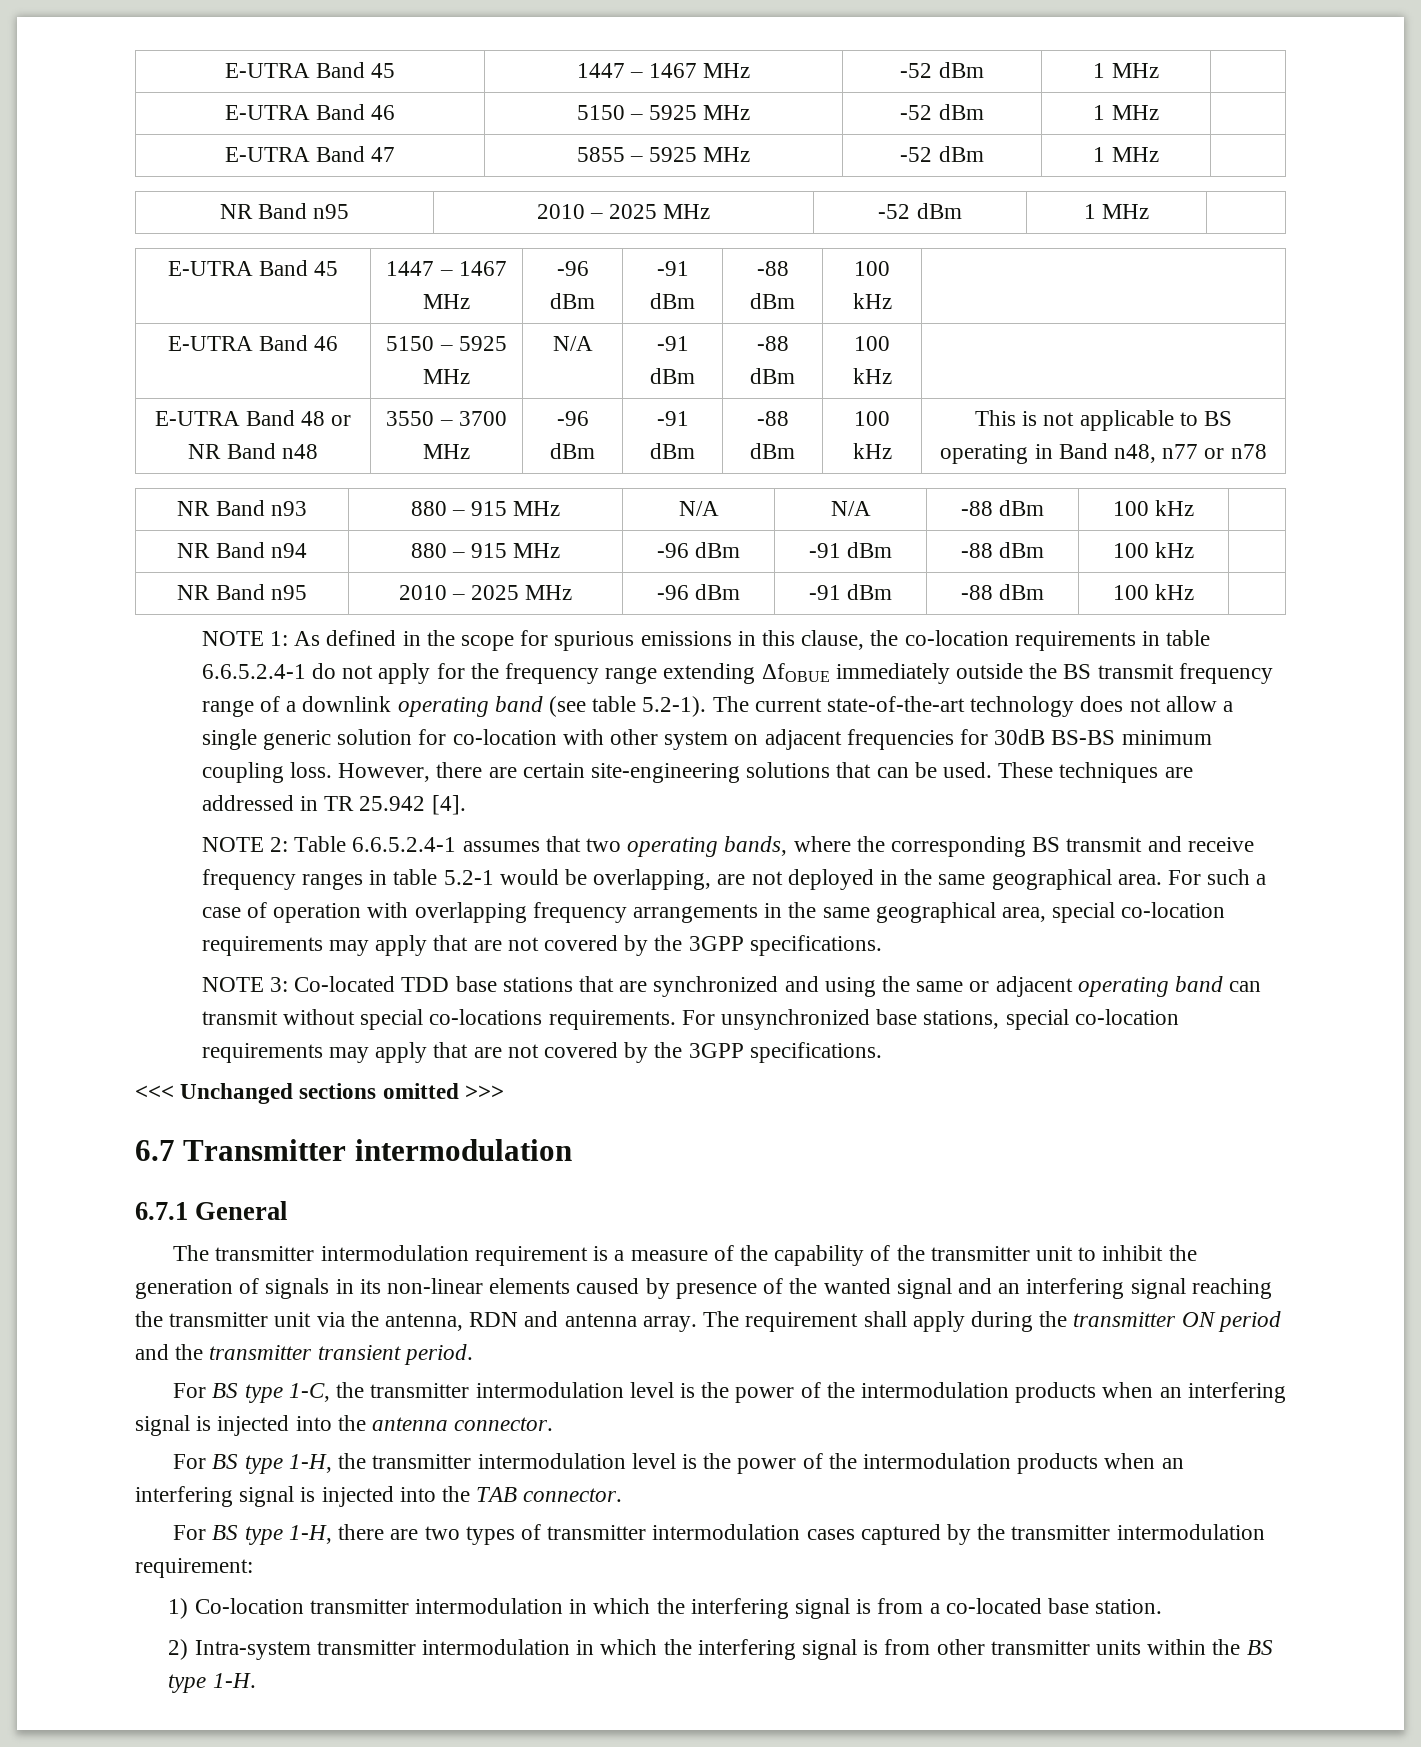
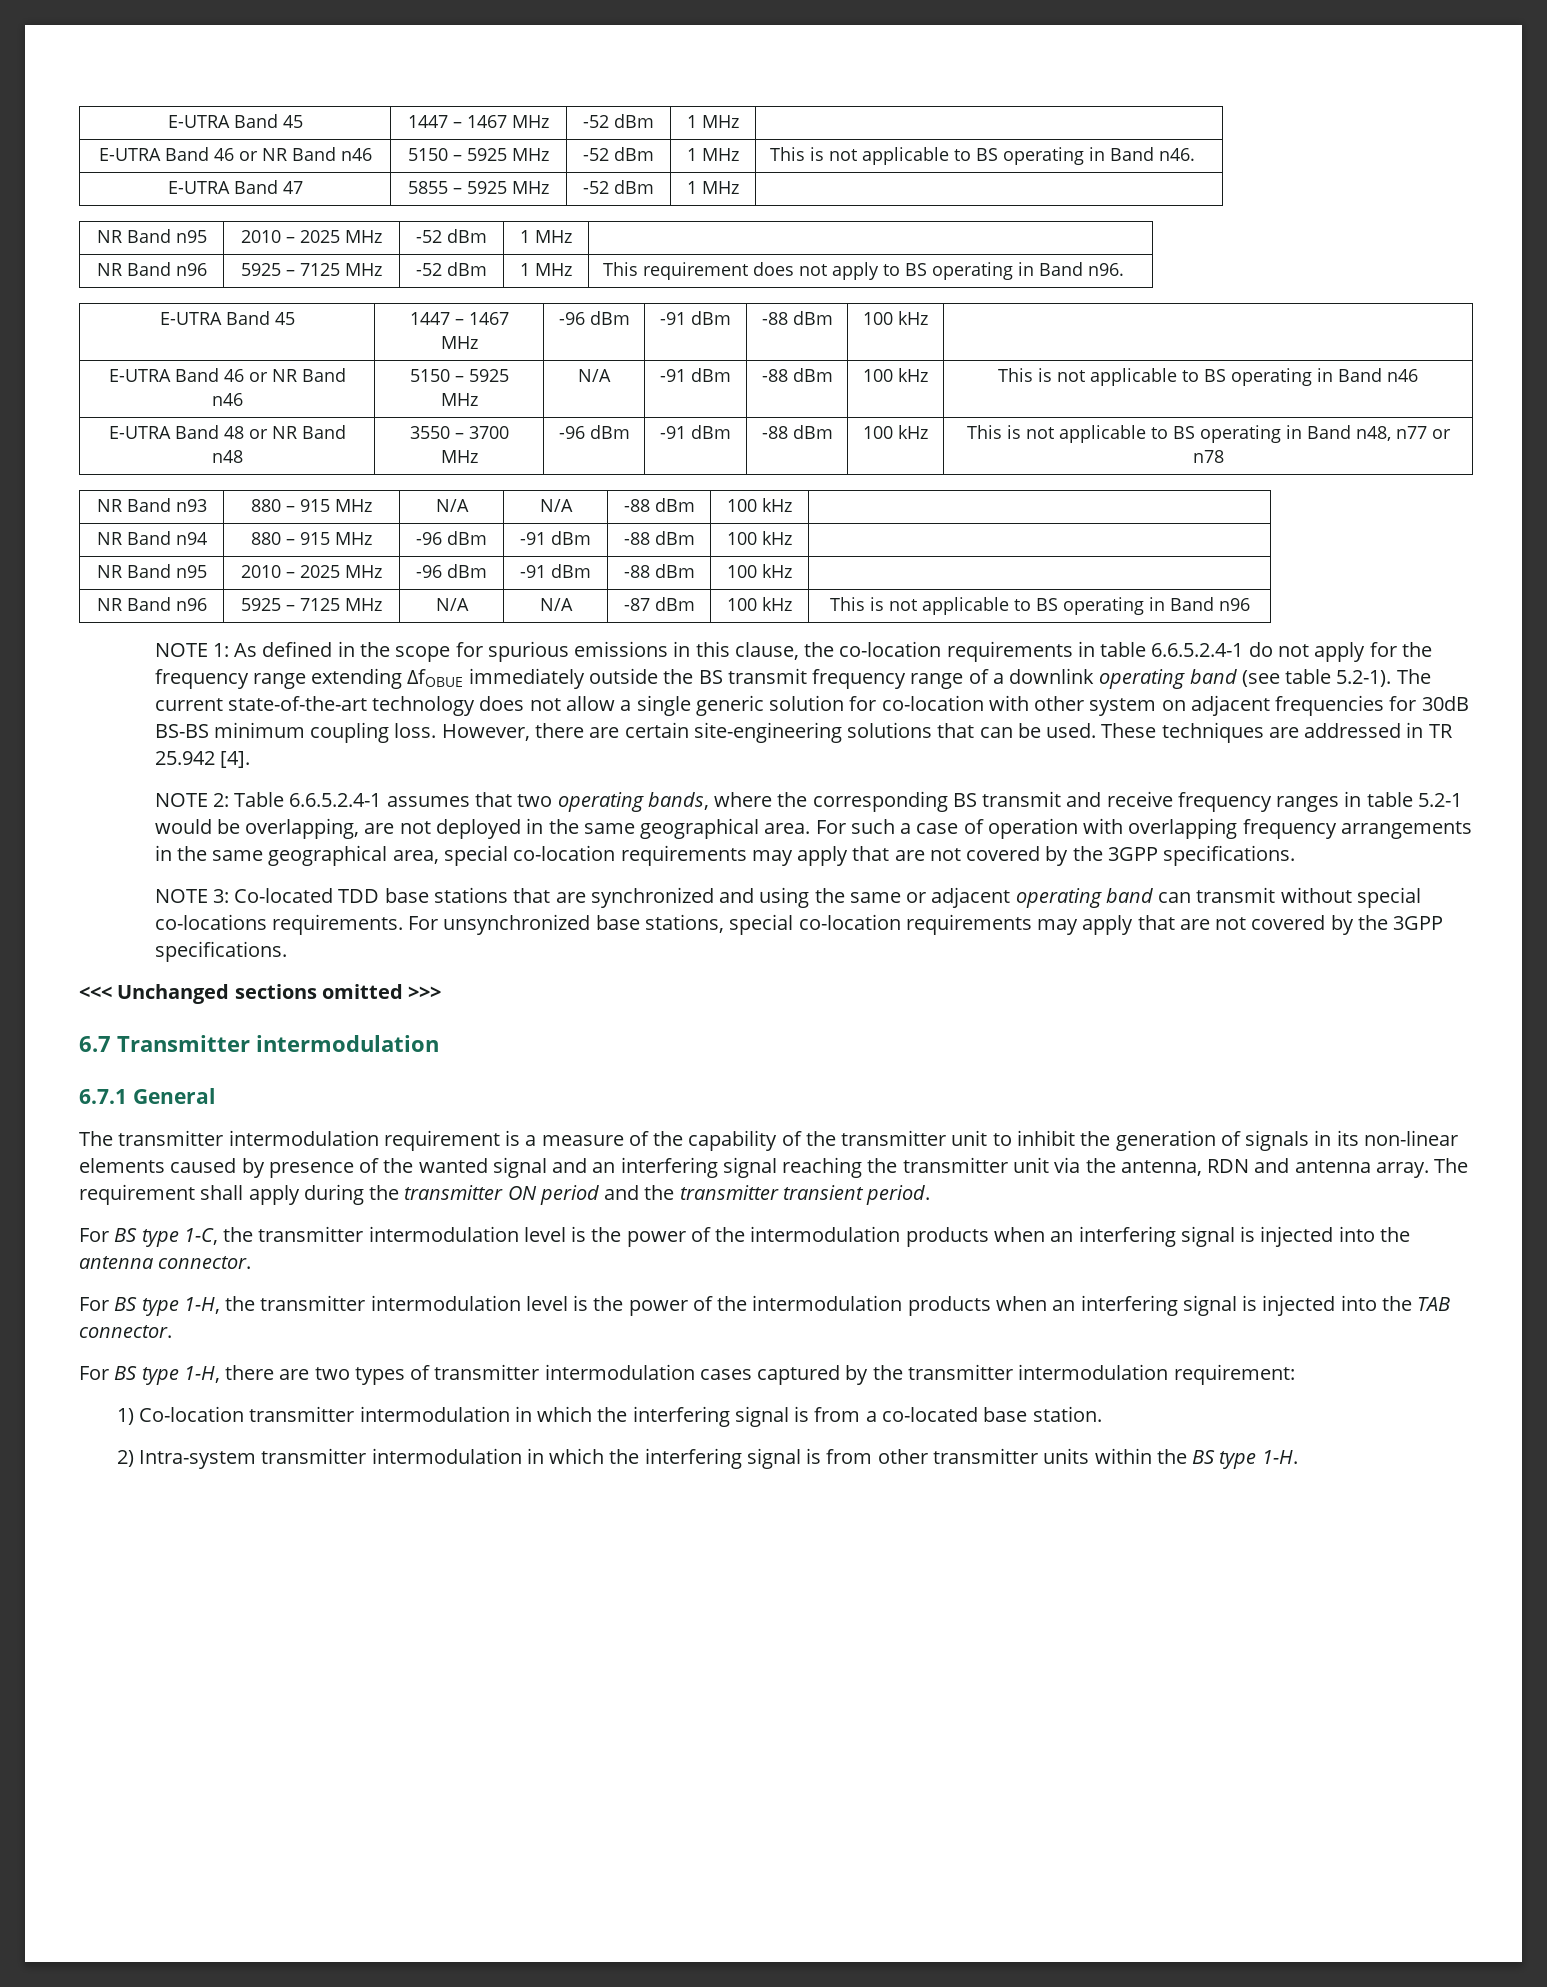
(396, 112) none -> [238,147,372,161] or NR Band n46
(1159, 112) none -> [770,147,1196,165] This is not applicable to BS operating in Band n46.
(1150, 211) none -> [96,262,207,276] [241,263,382,276] [416,262,487,276] [520,263,572,276] [603,262,1125,280] // NR Band n96 | 5925 – 7125 MHz | -52 dBm | 1 MHz | This requirement does not apply to BS operating in Band n96.
(339, 343) none -> [248,368,346,382] [211,393,243,406] or NR Band n46
(892, 376) none -> [998,368,1418,386] This is not applicable to BS operating in Band n46
(1195, 592) none -> [96,597,207,611] [241,598,382,611] [435,598,469,611] [539,598,573,611] [623,597,695,611] [727,597,792,611] [829,597,1250,615] // NR Band n96 | 5925 – 7125 MHz | N/A | N/A | -87 dBm | 100 kHz | This is not applicable to BS operating in Band n96

